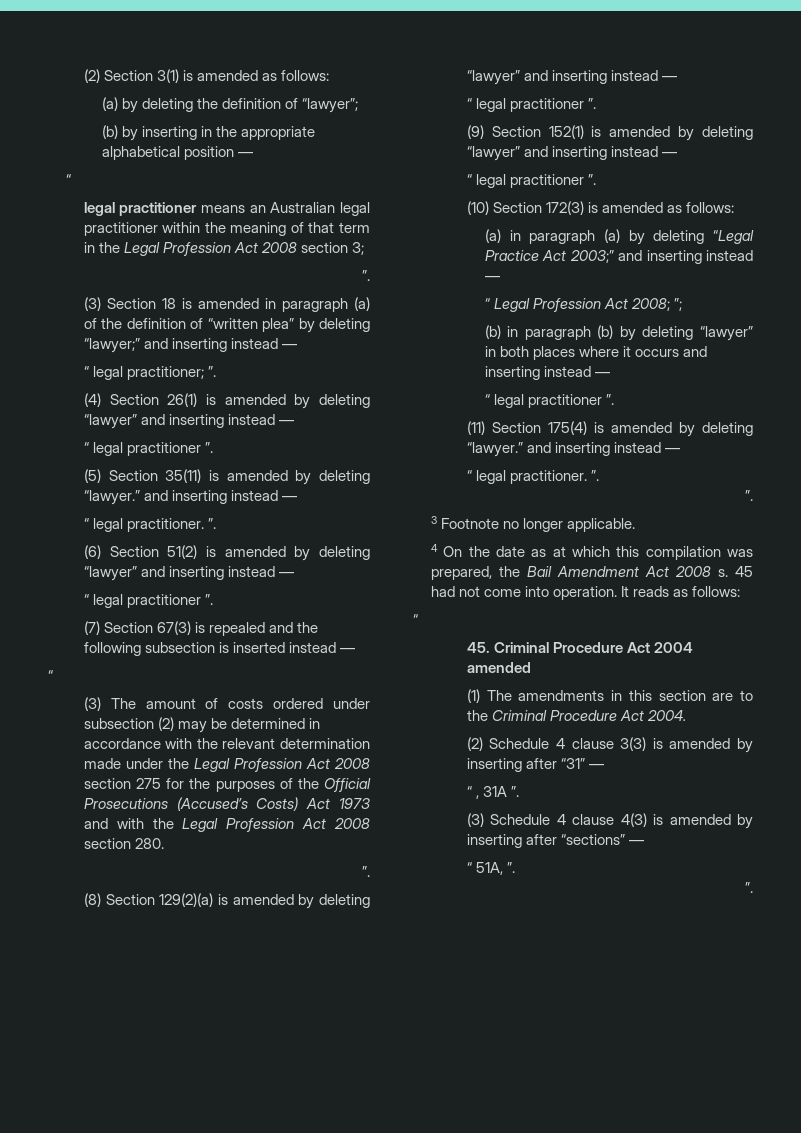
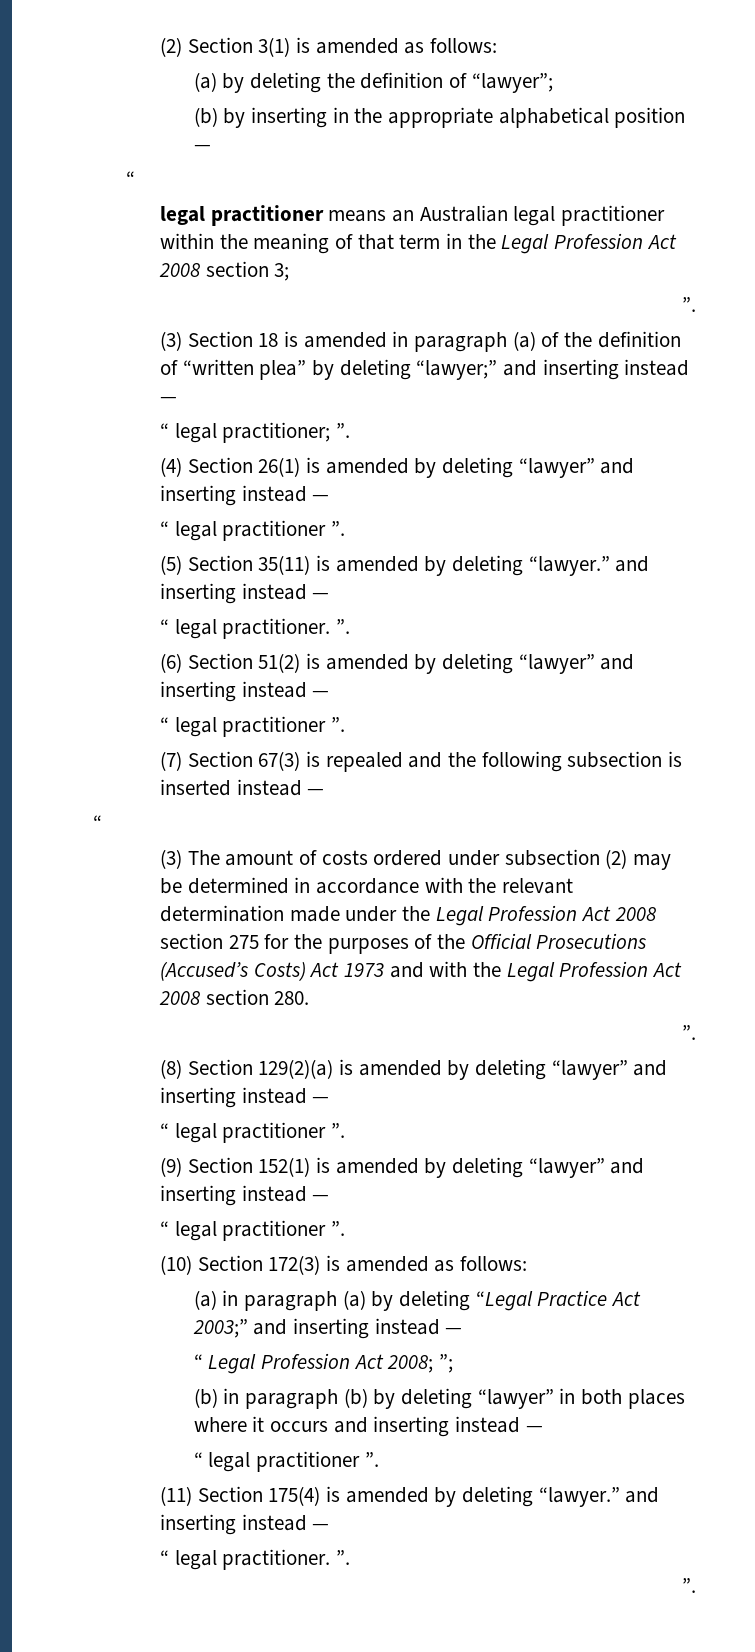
[430,516,636,532] [430,544,753,560] [430,566,753,580] [430,586,741,600] [413,614,418,625] [466,642,694,653] [466,662,531,673] [466,689,753,703] [466,710,687,721] [466,737,753,753] [466,758,604,772] [466,786,519,799] [466,813,753,829] [466,834,644,848] [466,862,515,875] [745,882,753,893] // 3 Footnote no longer applicable. // 4 On the date as at which this compilation was prepared, the Bail Amendment Act 2008 s. 45 had not come into operation. It reads as follows: // “ // 45. Criminal Procedure Act 2004 amended // (1) The amendments in this section are to the Criminal Procedure Act 2004. // (2) Schedule 4 clause 3(3) is amended by inserting after “31” — // “ , 31A ”. // (3) Schedule 4 clause 4(3) is amended by inserting after “sections” — // “ 51A, ”. // ”. -> (696, 1585) none

